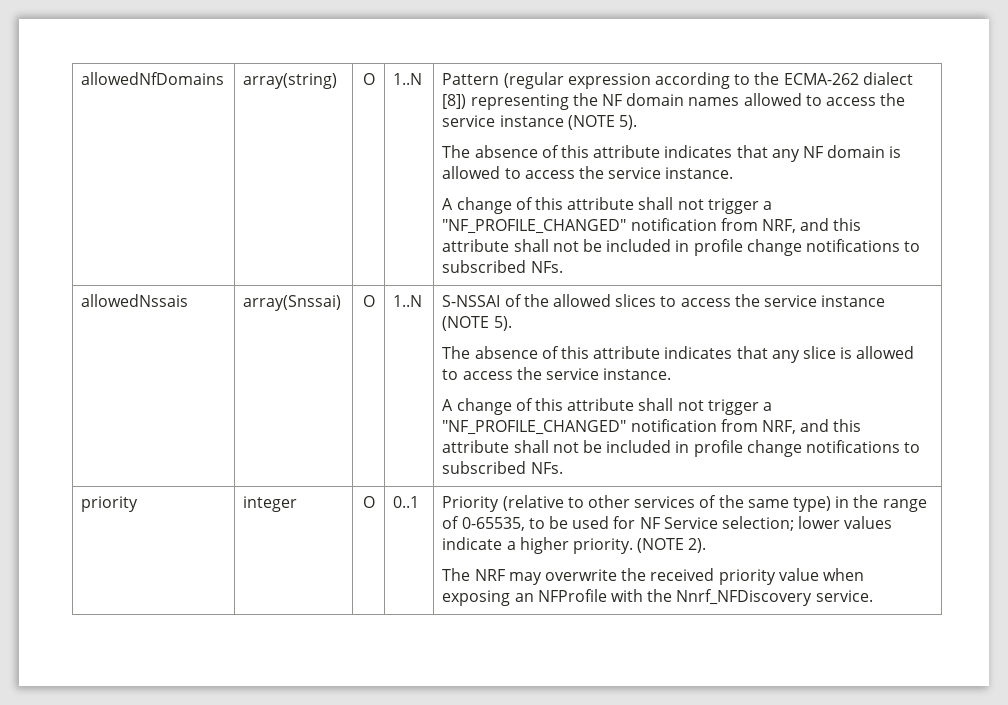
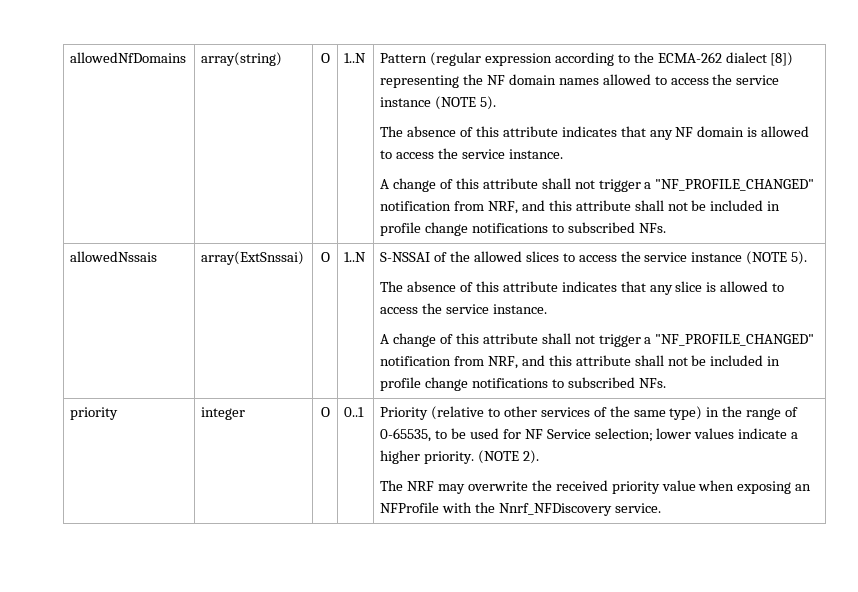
[243,295,342,311] array(Snssai) -> [201,251,305,265] array(ExtSnssai)

